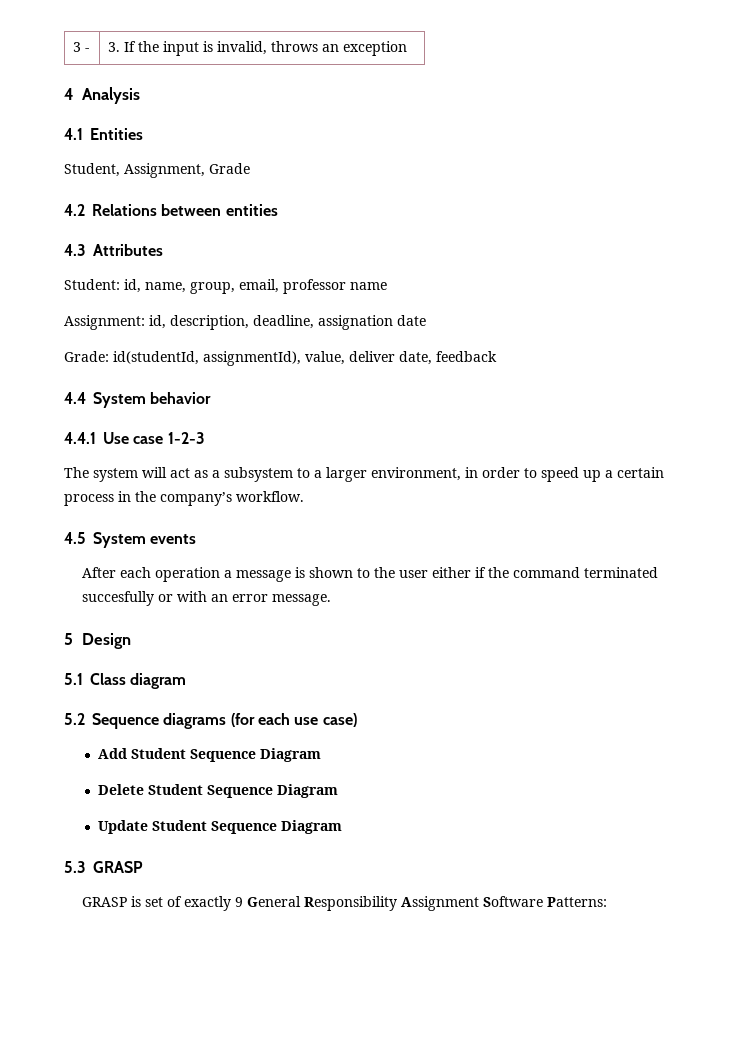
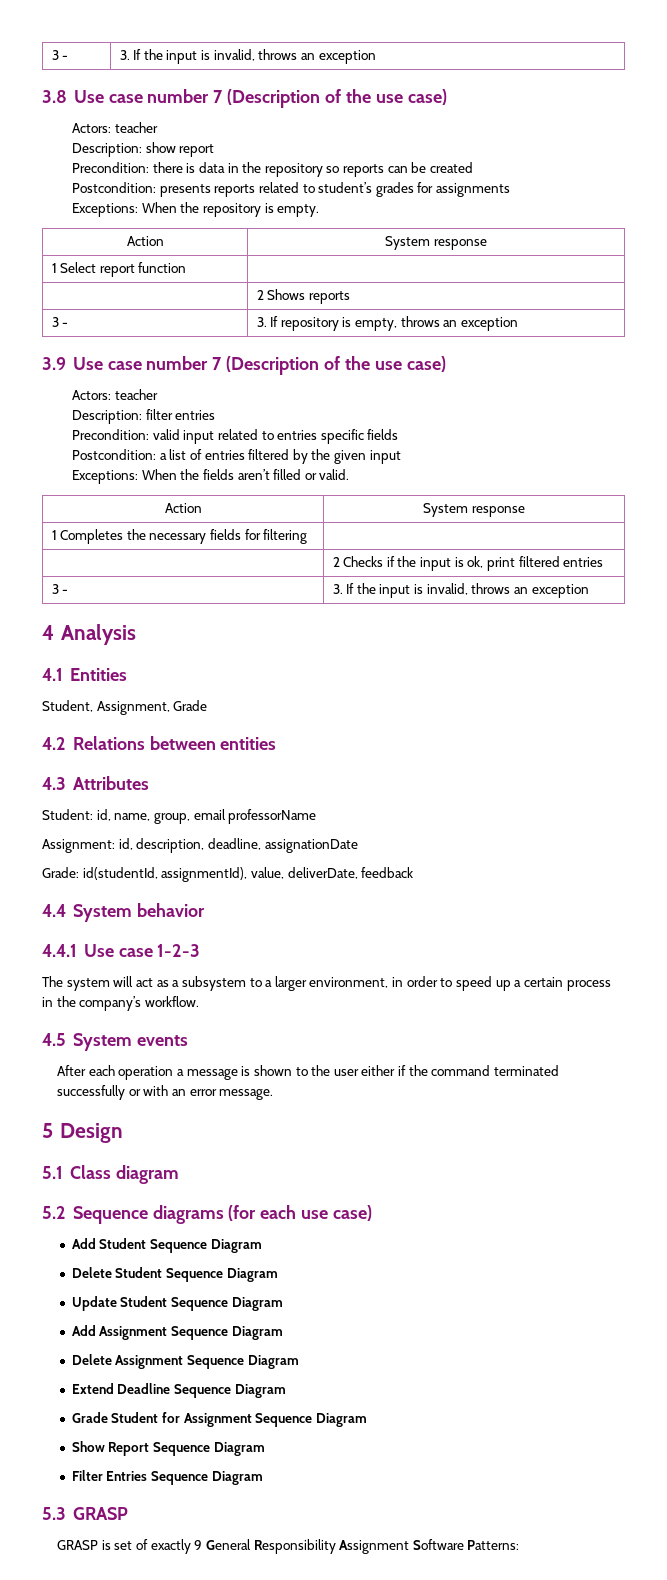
(407, 48) none -> [42,89,447,108] [71,122,158,133] [71,142,215,157] [71,162,474,177] [71,182,511,197] [71,202,320,217] [126,236,164,246] [385,236,487,250] [51,262,187,277] [256,289,350,304] [51,317,69,327] [256,316,519,331] [42,356,446,375] [71,389,158,400] [71,409,216,424] [71,429,399,444] [71,449,401,464] [71,469,350,484] [164,503,202,513] [423,503,525,517] [51,529,308,544] [332,556,604,571] [51,584,69,594] [332,583,589,598] // 3.8 Use case number 7 (Description of the use case) // Actors: teacher // Description: show report // Precondition: there is data in the repository so reports can be created // Postcondition: presents reports related to student’s grades for assignments // Exceptions: When the repository is empty. // Action | System response // 1 Select report function | // | 2 Shows reports // 3 - | 3. If repository is empty, throws an exception // 3.9 Use case number 7 (Description of the use case) // Actors: teacher // Description: filter entries // Precondition: valid input related to entries specific fields // Postcondition: a list of entries filtered by the given input // Exceptions: When the fields aren’t filled or valid. // Action | System response // 1 Completes the necessary fields for filtering | // | 2 Checks if the input is ok, print filtered entries // 3 - | 3. If the input is invalid, throws an exception
[239,279,387,294] email, professor name -> [193,809,317,824] email professorName
[318,315,426,330] assignation date -> [264,839,358,853] assignationDate
[349,351,432,365] deliver date, -> [287,867,358,879] deliverDate,
[82,591,155,606] succesfully -> [56,1085,125,1100] successfully
(342, 827) none -> [71,1325,283,1340] [71,1354,299,1369] [71,1383,286,1398] [71,1412,368,1427] [71,1441,265,1456] [71,1470,263,1485] // Add Assignment Sequence Diagram // Delete Assignment Sequence Diagram // Extend Deadline Sequence Diagram // Grade Student for Assignment Sequence Diagram // Show Report Sequence Diagram // Filter Entries Sequence Diagram

